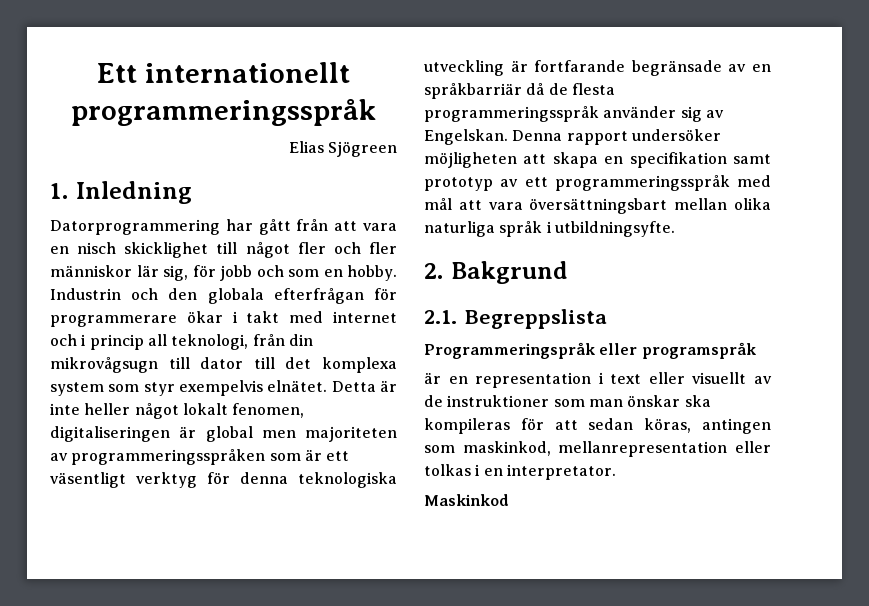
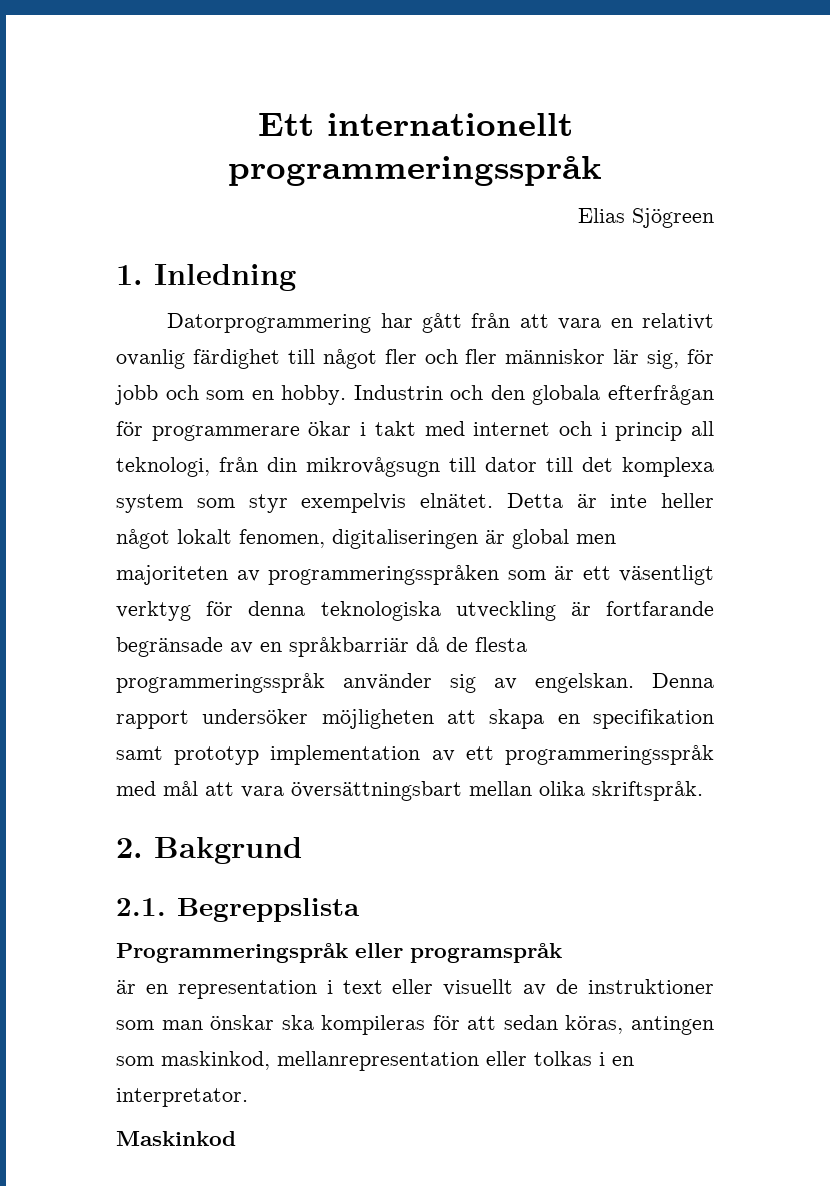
[77,242,209,258] nisch skicklighet -> [642,313,715,330] [116,349,280,369] relativt ovanlig färdighet
[424,129,508,145] Engelskan. -> [535,673,634,693] engelskan.
(493, 184) none -> [270,745,421,765] implementation
[424,221,675,237] naturliga språk i utbildningsyfte. -> [592,781,703,801] skriftspråk.

